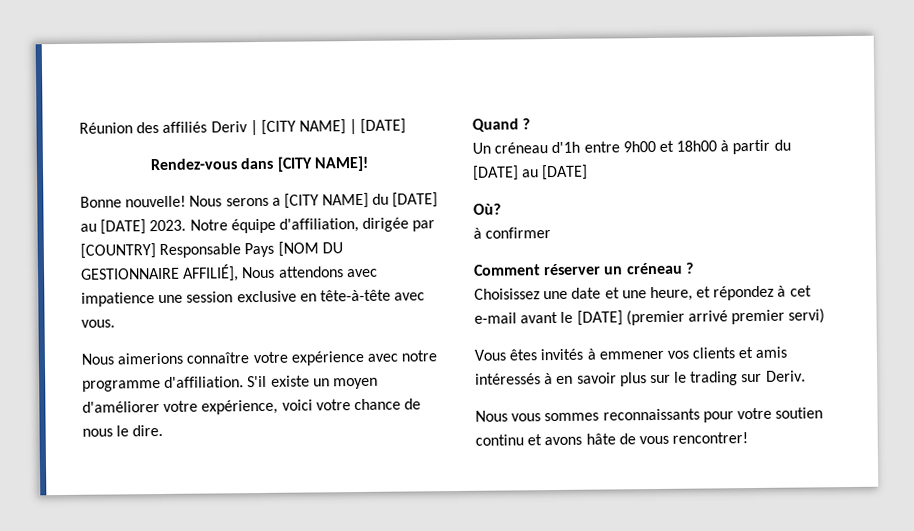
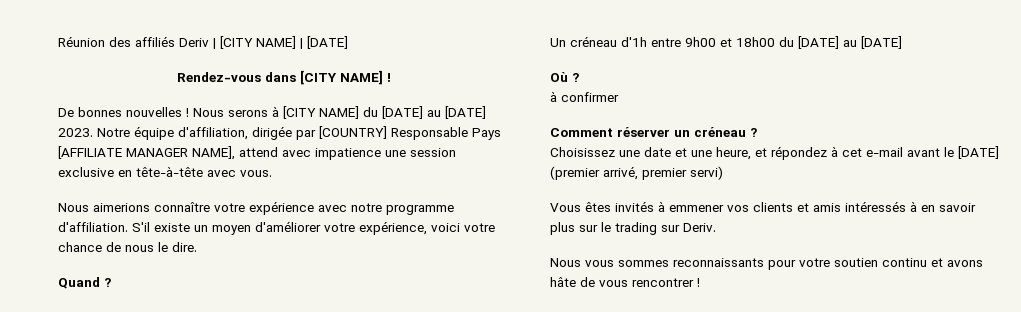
[313,155,369,172] [80,195,187,208] NAME]! // Bonne nouvelle! -> [340,70,391,85] [58,107,189,117] NAME] ! // De bonnes nouvelles !
[271,197,281,206] a -> [272,106,279,117] à
[277,241,343,257] [81,264,344,282] [NOM DU GESTIONNAIRE AFFILIÉ], Nous attendons -> [58,146,278,160] [AFFILIATE MANAGER NAME], attend
[720,139,771,155] à partir -> (775, 42) none
[473,203,501,215] Où? -> [550,72,579,82] Où ?
[687,310,728,322] arrivé -> [603,166,638,180] arrivé,
[672,432,749,444] rencontrer! -> [632,278,700,287] rencontrer !

